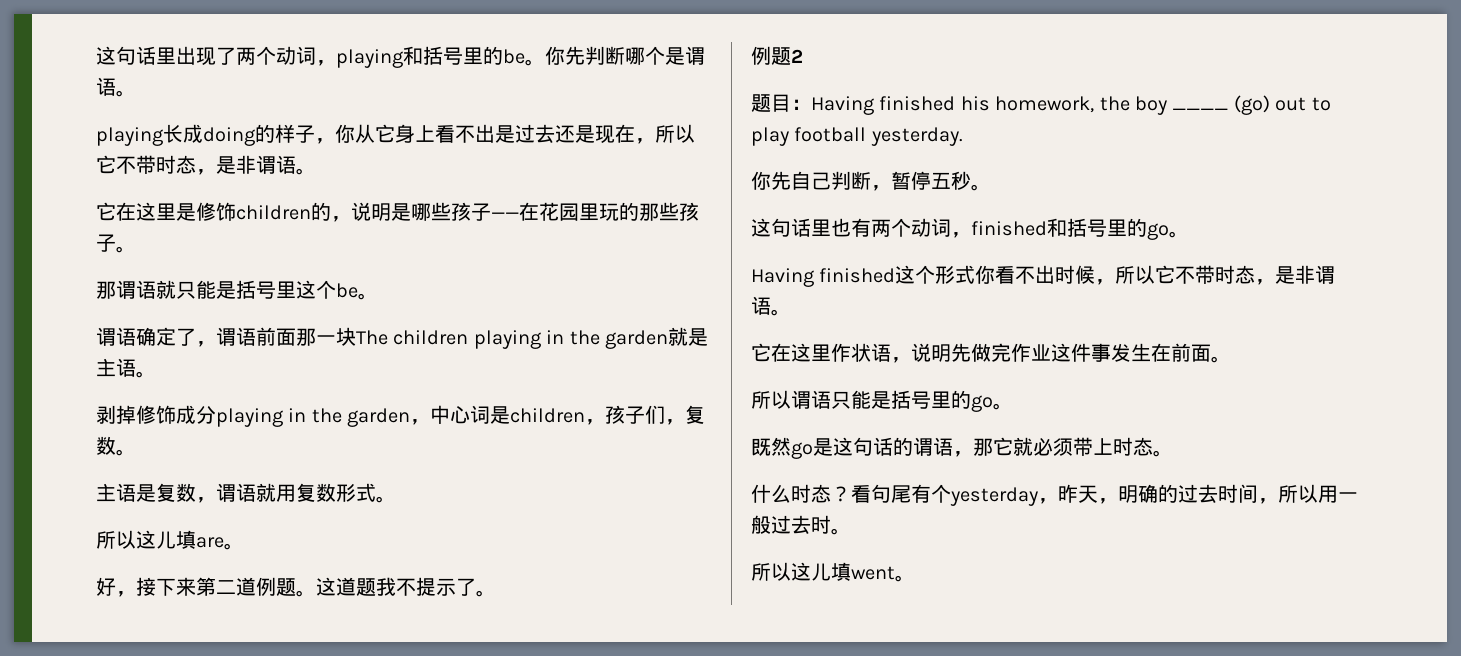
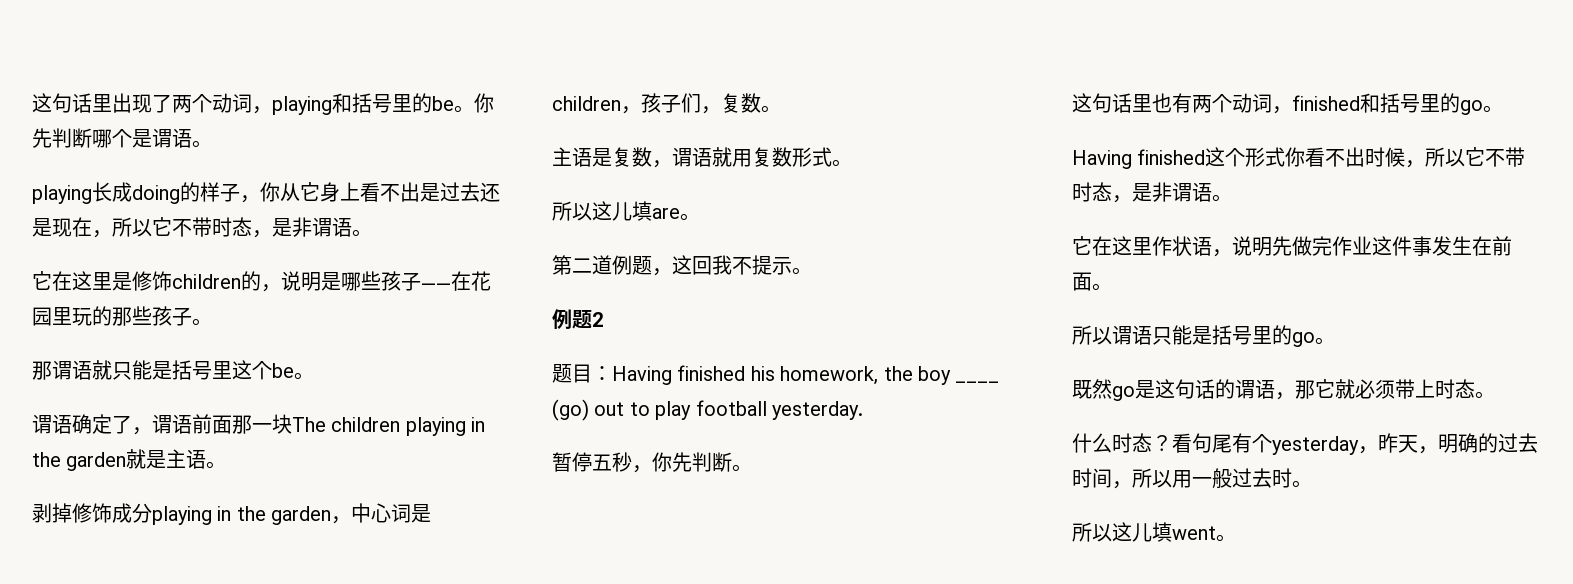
[96,577,196,597] 好，接下来 -> (700, 217) none
[296,577,376,597] 。这道题 -> [652,255,712,276] ，这回
[456,578,476,596] 了 -> (792, 266) none
[751,171,971,191] 你先自己判断，暂停五秒 -> [552,452,732,473] 暂停五秒，你先判断

